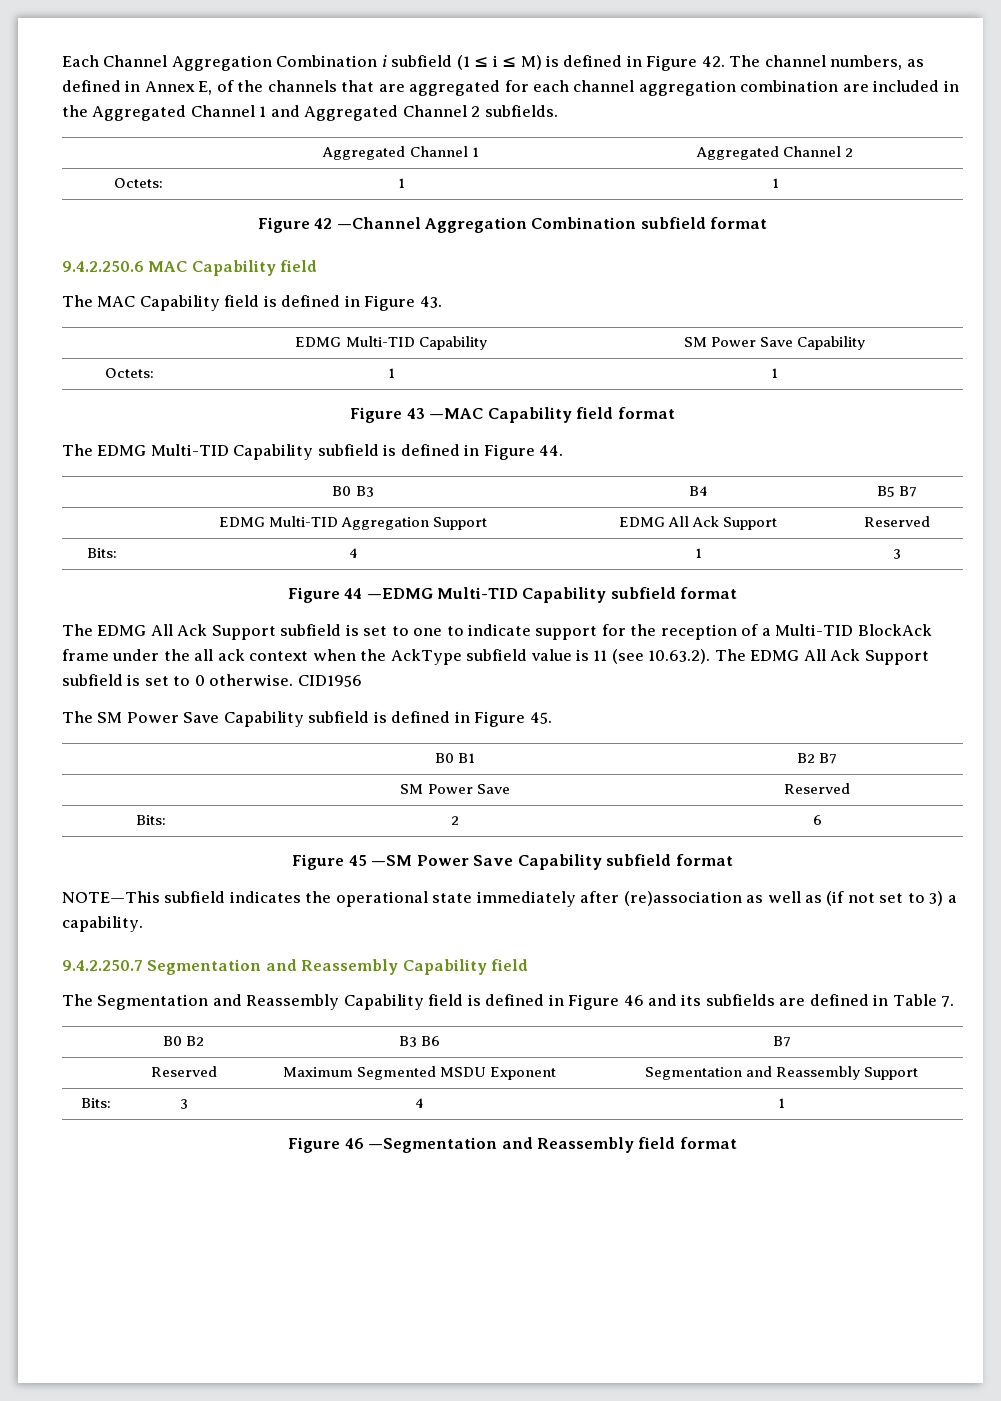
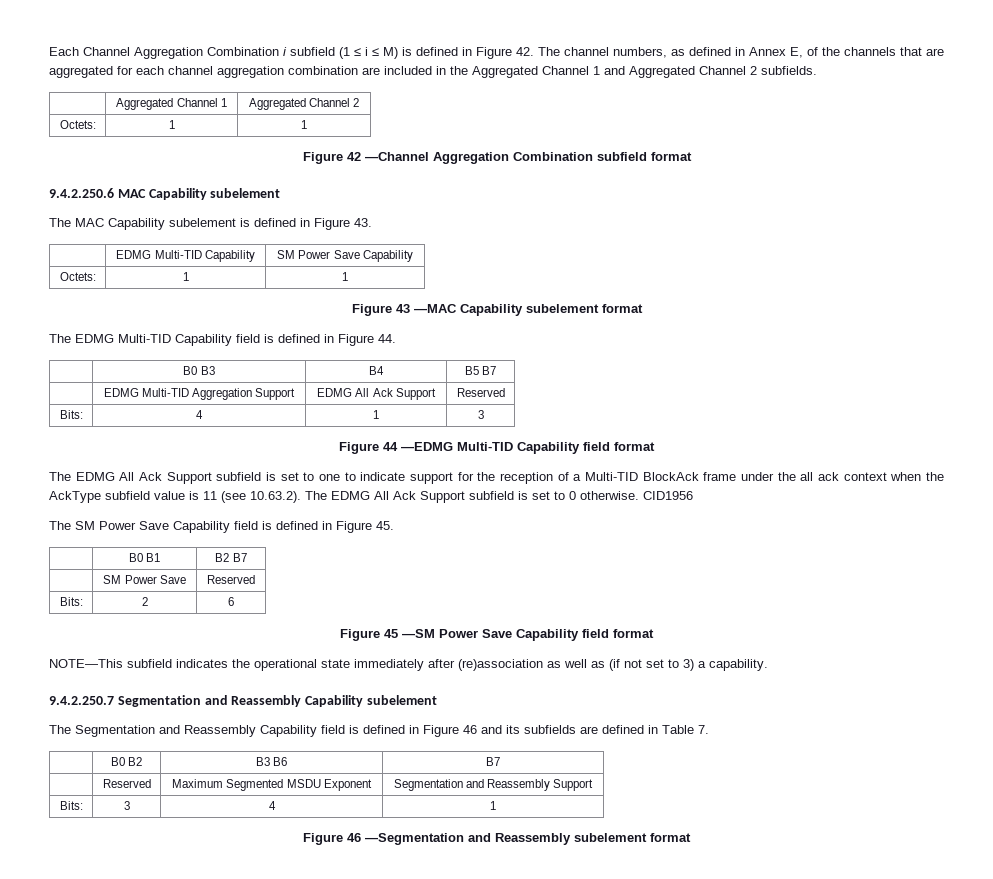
[280,260,318,272] field -> [210,188,281,198] subelement
[224,295,260,307] field -> [169,218,236,227] subelement
[576,407,614,419] field -> [525,304,599,313] subelement
[317,444,379,456] subfield -> [236,334,260,343] field
[610,587,676,599] subfield -> [583,442,610,451] field
[308,711,370,723] subfield -> [234,521,258,530] field
[606,854,672,866] subfield -> [582,629,609,638] field
[491,959,529,971] field -> [366,695,437,705] subelement
[638,1137,676,1149] field -> [574,833,647,842] subelement

